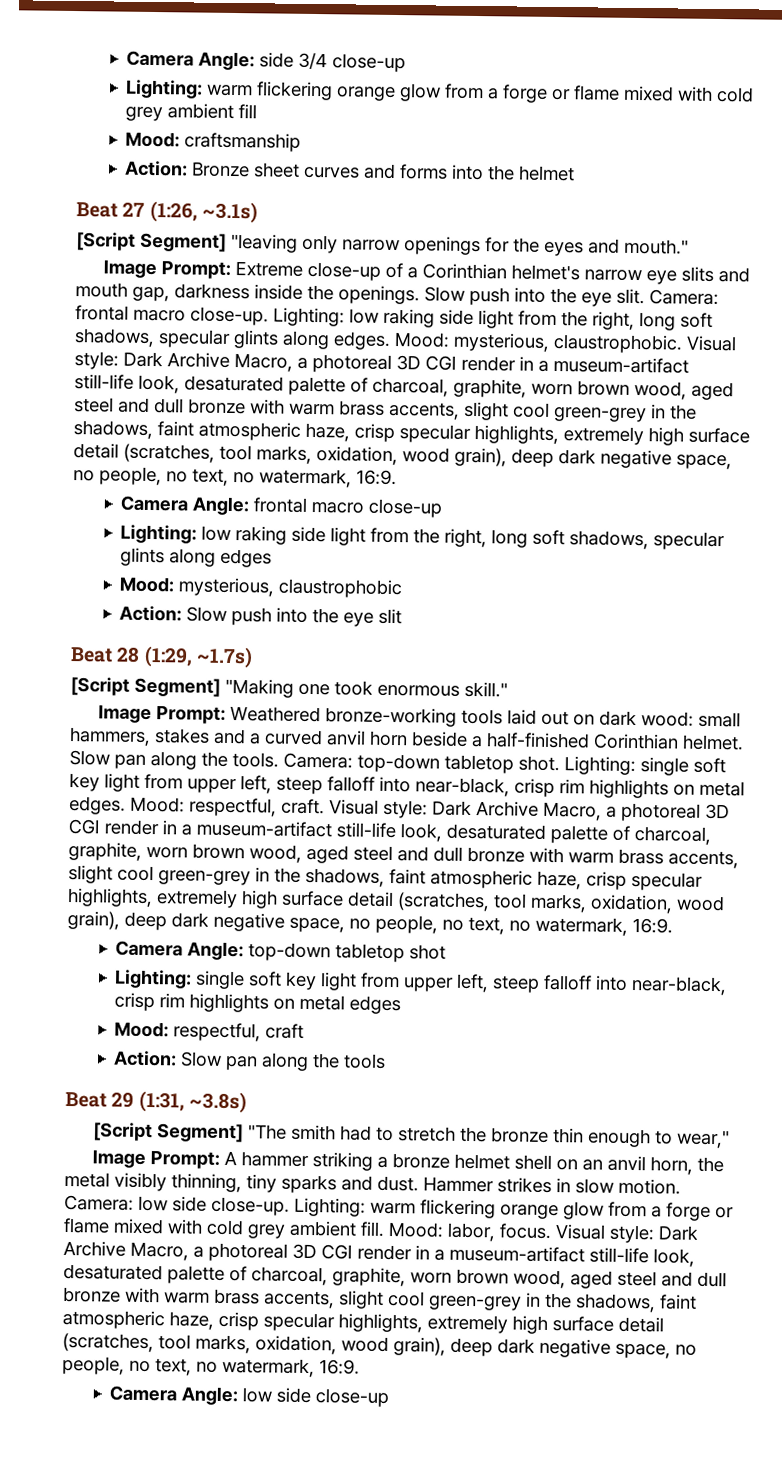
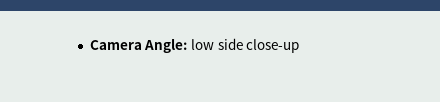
[126,50,407,73] [125,79,755,103] [125,103,258,122] [125,131,302,152] [124,160,576,182] [76,200,258,224] [76,232,689,257] [102,259,750,285] [75,282,719,307] [75,305,713,331] [74,328,737,354] [74,351,689,374] [74,374,734,401] [74,397,697,423] [73,420,750,446] [73,443,732,470] [73,466,397,488] [120,495,443,518] [120,524,726,551] [120,547,273,568] [119,576,403,599] [119,605,403,627] [70,645,253,669] [70,677,508,698] [97,704,741,728] [69,727,744,751] [69,750,726,776] [69,773,745,799] [69,796,730,822] [68,819,711,845] [68,842,739,869] [68,865,703,891] [67,888,725,914] [67,911,673,936] [115,940,447,963] [114,969,728,996] [114,992,402,1015] [114,1021,305,1042] [113,1050,387,1072] [65,1090,247,1114] [92,1122,730,1149] [91,1149,724,1175] [64,1171,681,1195] [64,1194,734,1221] [63,1217,699,1244] [63,1240,695,1267] [63,1263,727,1289] [63,1286,697,1313] [62,1309,664,1334] [62,1332,697,1359] [62,1355,360,1378] [109,1385,239,1406] Camera Angle: side 3/4 close-up // Lighting: warm flickering orange glow from a forge or flame mixed with cold grey ambient fill // Mood: craftsmanship // Action: Bronze sheet curves and forms into the helmet // Beat 27 (1:26, ~3.1s) // [Script Segment] "leaving only narrow openings for the eyes and mouth." // Image Prompt: Extreme close-up of a Corinthian helmet's narrow eye slits and mouth gap, darkness inside the openings. Slow push into the eye slit. Camera: frontal macro close-up. Lighting: low raking side light from the right, long soft shadows, specular glints along edges. Mood: mysterious, claustrophobic. Visual style: Dark Archive Macro, a photoreal 3D CGI render in a museum-artifact still-life look, desaturated palette of charcoal, graphite, worn brown wood, aged steel and dull bronze with warm brass accents, slight cool green-grey in the shadows, faint atmospheric haze, crisp specular highlights, extremely high surface detail (scratches, tool marks, oxidation, wood grain), deep dark negative space, no people, no text, no watermark, 16:9. // Camera Angle: frontal macro close-up // Lighting: low raking side light from the right, long soft shadows, specular glints along edges // Mood: mysterious, claustrophobic // Action: Slow push into the eye slit // Beat 28 (1:29, ~1.7s) // [Script Segment] "Making one took enormous skill." // Image Prompt: Weathered bronze-working tools laid out on dark wood: small hammers, stakes and a curved anvil horn beside a half-finished Corinthian helmet. Slow pan along the tools. Camera: top-down tabletop shot. Lighting: single soft key light from upper left, steep falloff into near-black, crisp rim highlights on metal edges. Mood: respectful, craft. Visual style: Dark Archive Macro, a photoreal 3D CGI render in a museum-artifact still-life look, desaturated palette of charcoal, graphite, worn brown wood, aged steel and dull bronze with warm brass accents, slight cool green-grey in the shadows, faint atmospheric haze, crisp specular highlights, extremely high surface detail (scratches, tool marks, oxidation, wood grain), deep dark negative space, no people, no text, no watermark, 16:9. // Camera Angle: top-down tabletop shot // Lighting: single soft key light from upper left, steep falloff into near-black, crisp rim highlights on metal edges // Mood: respectful, craft // Action: Slow pan along the tools // Beat 29 (1:31, ~3.8s) // [Script Segment] "The smith had to stretch the bronze thin enough to wear," // Image Prompt: A hammer striking a bronze helmet shell on an anvil horn, the metal visibly thinning, tiny sparks and dust. Hammer strikes in slow motion. Camera: low side close-up. Lighting: warm flickering orange glow from a forge or flame mixed with cold grey ambient fill. Mood: labor, focus. Visual style: Dark Archive Macro, a photoreal 3D CGI render in a museum-artifact still-life look, desaturated palette of charcoal, graphite, worn brown wood, aged steel and dull bronze with warm brass accents, slight cool green-grey in the shadows, faint atmospheric haze, crisp specular highlights, extremely high surface detail (scratches, tool marks, oxidation, wood grain), deep dark negative space, no people, no text, no watermark, 16:9. // Camera Angle: -> [89,39,188,53] Camera Angle:

